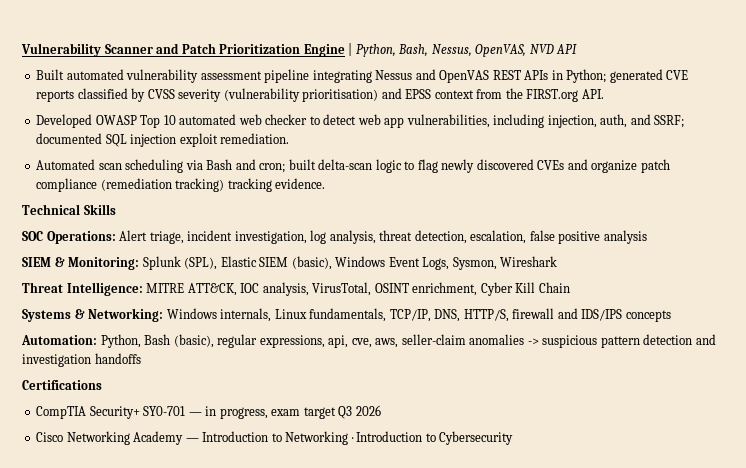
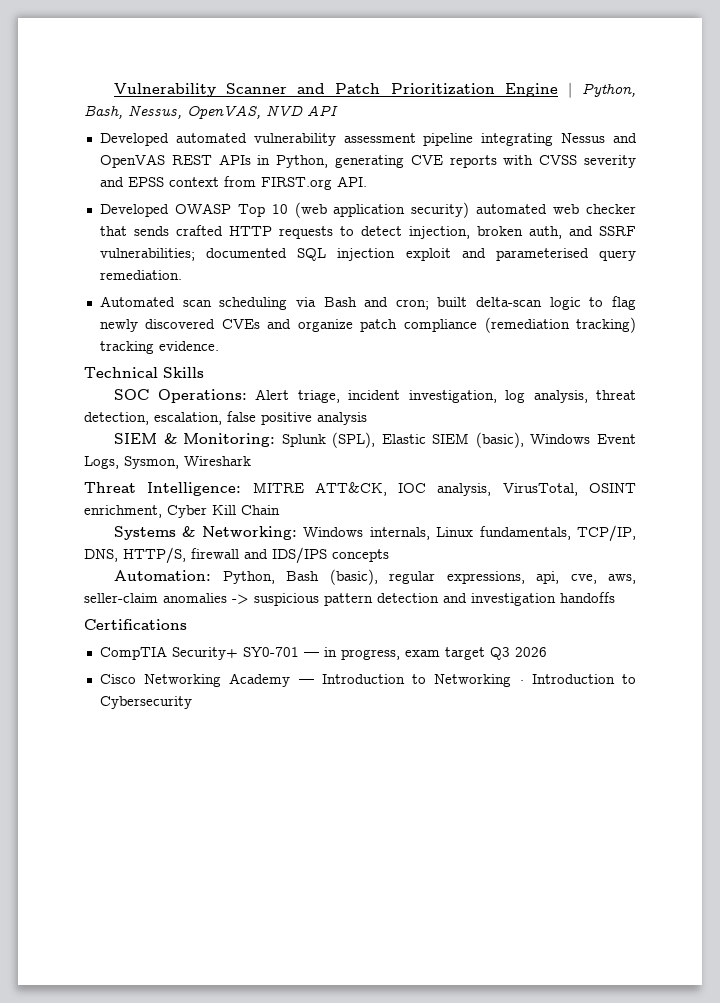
[36,69,65,80] Built -> [99,133,169,146] Developed
[566,69,689,83] [36,88,379,102] Python; generated CVE reports classified by CVSS severity (vulnerability prioritisation) -> [276,155,636,168] Python, generating CVE reports with CVSS severity
[505,88,523,99] the -> (256, 181) none
[179,114,685,128] automated web checker to detect web app vulnerabilities, including injection, auth, and SSRF; -> [294,202,636,218] [99,225,636,239] [99,248,195,261] (web application security) automated web checker that sends crafted HTTP requests to detect injection, broken auth, and SSRF vulnerabilities;
(218, 140) none -> [461,248,636,261] and parameterised query

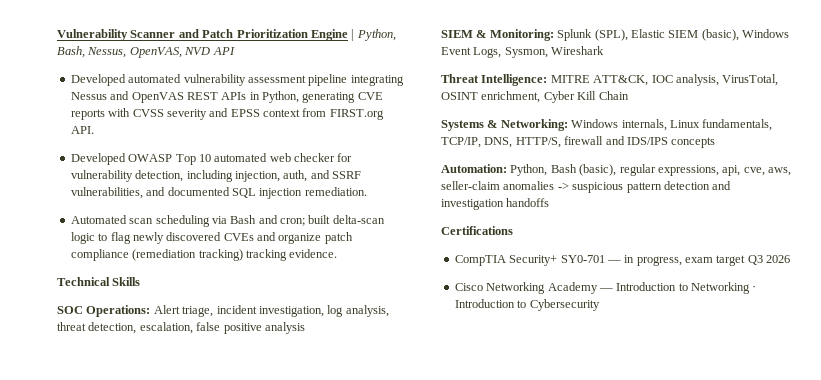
[294,202,636,218] [99,225,523,239] (web application security) automated web checker that sends crafted HTTP requests to detect injection, broken -> [214,153,353,162] [70,170,280,182] automated web checker for vulnerability detection, including injection,
[99,248,195,261] vulnerabilities; -> [70,187,166,199] vulnerabilities, and
[405,248,636,261] exploit and parameterised query -> (303, 193) none

